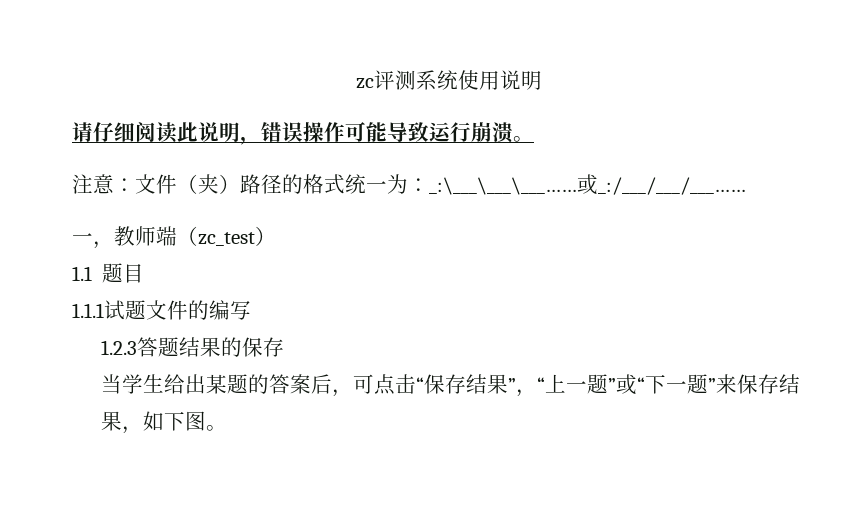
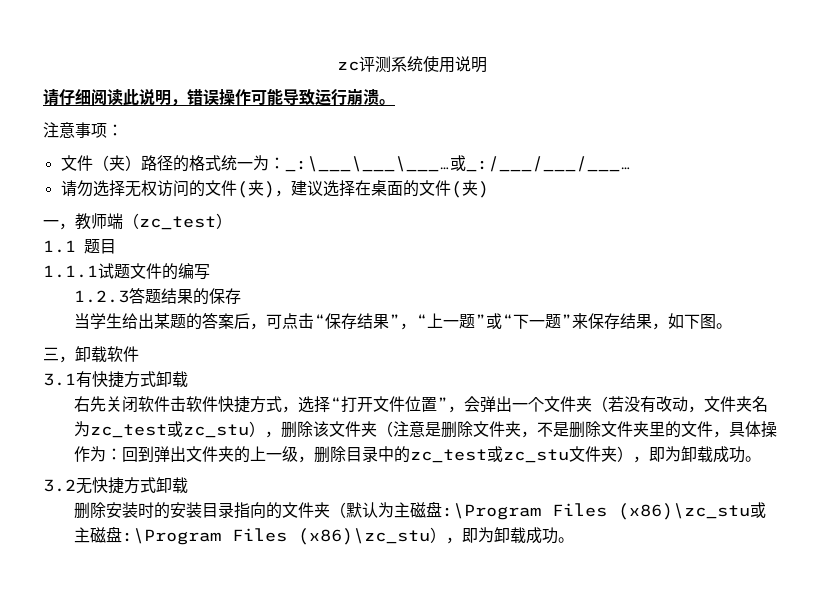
[114,178,135,192] ： -> [75,122,123,138] 事项： //
[429,174,746,195] _:\___\___\___……或_:/___/___/___…… -> [284,155,631,172] [60,180,489,198] _:\___\___\___…或_:/___/___/___… // 请勿选择无权访问的文件(夹)，建议选择在桌面的文件(夹)
(228, 428) none -> [43,346,139,363] [43,371,188,388] [73,396,768,413] [73,421,777,438] [73,446,761,463] [43,477,188,494] [73,501,766,520] [73,526,574,545] // 三，卸载软件 // 3.1有快捷方式卸载 // 右先关闭软件击软件快捷方式，选择“打开文件位置”，会弹出一个文件夹（若没有改动，文件夹名为zc_test或zc_stu），删除该文件夹（注意是删除文件夹，不是删除文件夹里的文件，具体操作为：回到弹出文件夹的上一级，删除目录中的zc_test或zc_stu文件夹），即为卸载成功。 // 3.2无快捷方式卸载 // 删除安装时的安装目录指向的文件夹（默认为主磁盘:\Program Files (x86)\zc_stu或主磁盘:\Program Files (x86)\zc_stu），即为卸载成功。

